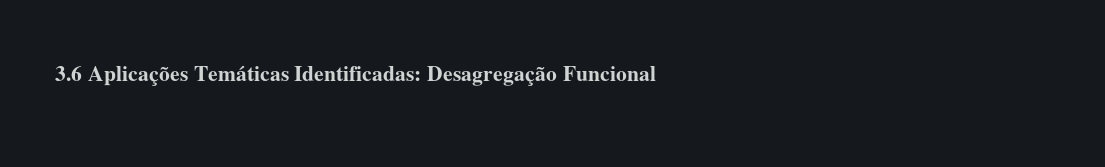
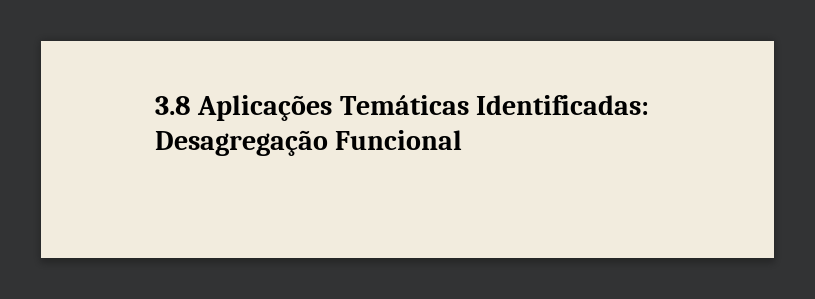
[55,66,82,81] 3.6 -> [155,96,191,115] 3.8

